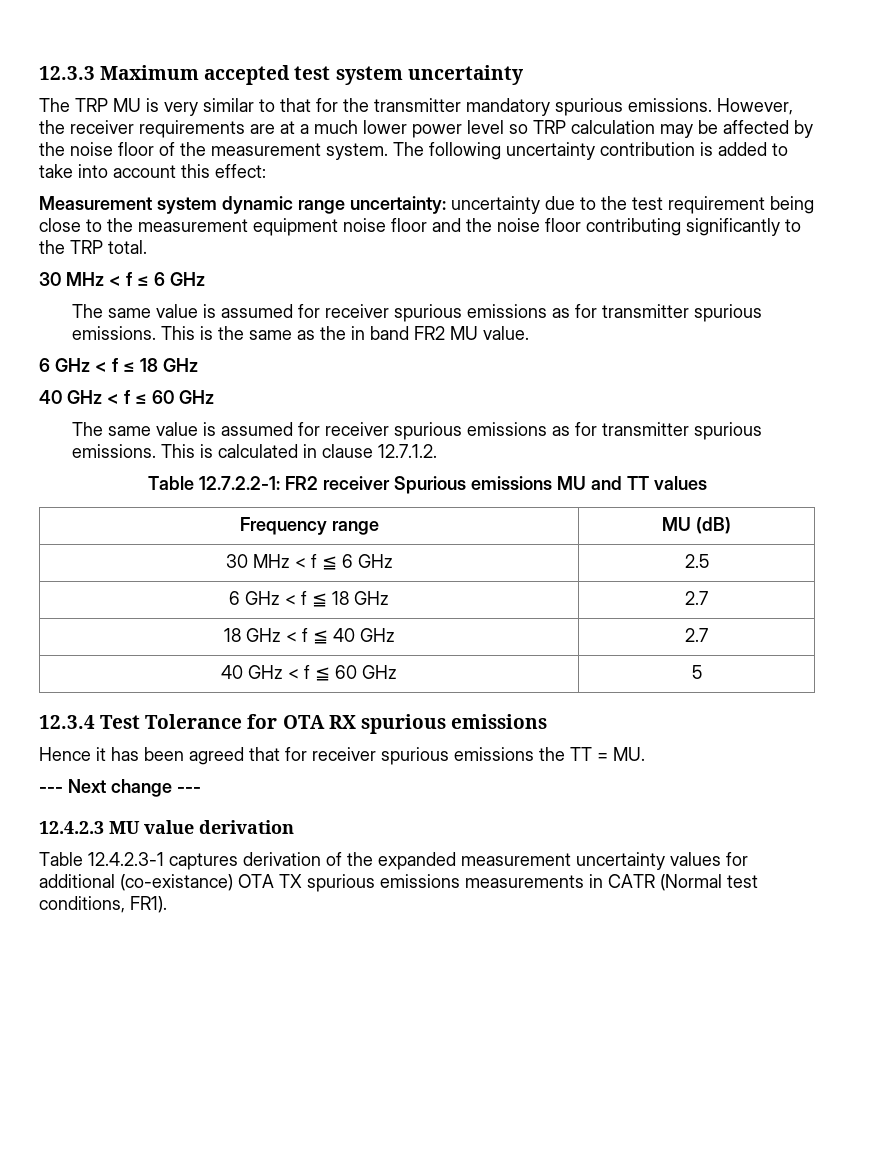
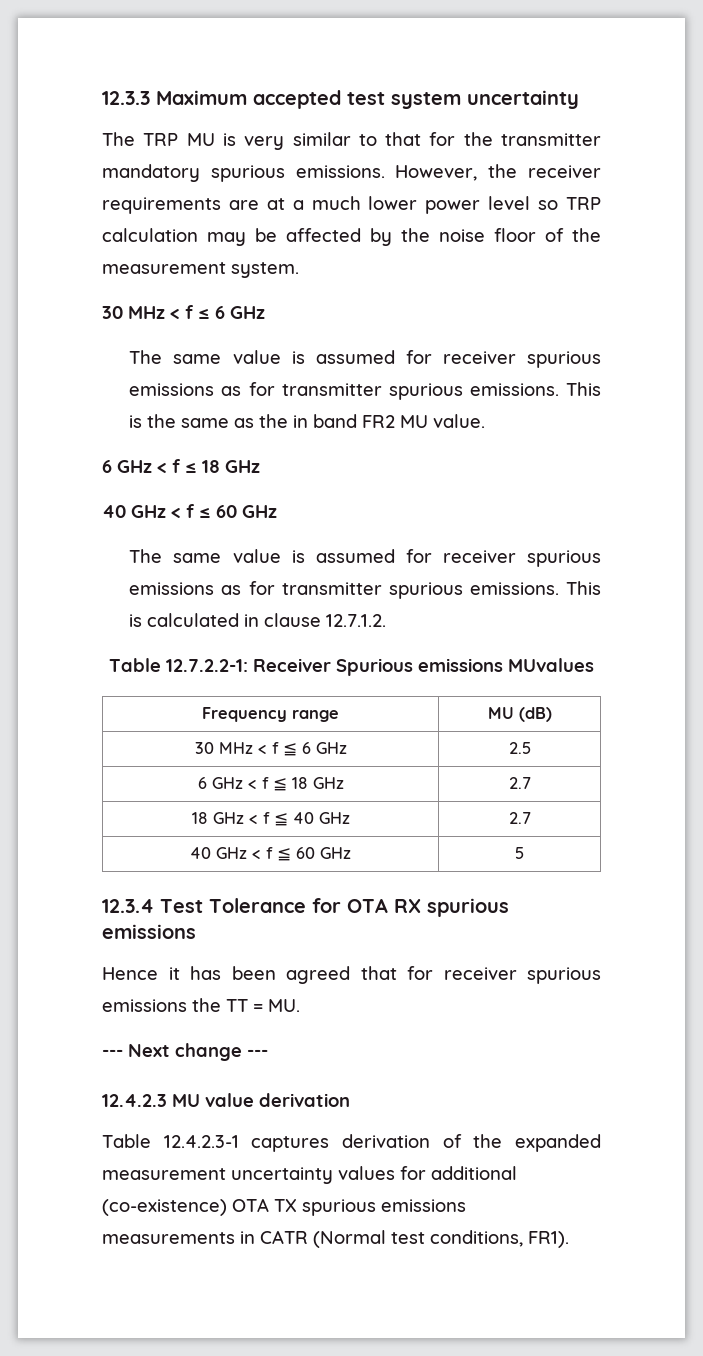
[393,142,788,160] [39,164,266,178] [39,196,814,214] [39,218,801,236] [39,240,147,254] The following uncertainty contribution is added to take into account this effect: // Measurement system dynamic range uncertainty: uncertainty due to the test requirement being close to the measurement equipment noise floor and the noise floor contributing significantly to the TRP total. -> (299, 270) none
[284,476,707,494] FR2 receiver Spurious emissions MU and TT values -> [253,658,594,676] Receiver Spurious emissions MUvalues
[120,874,233,891] (co-existance) -> [102,1199,227,1216] (co-existence)

